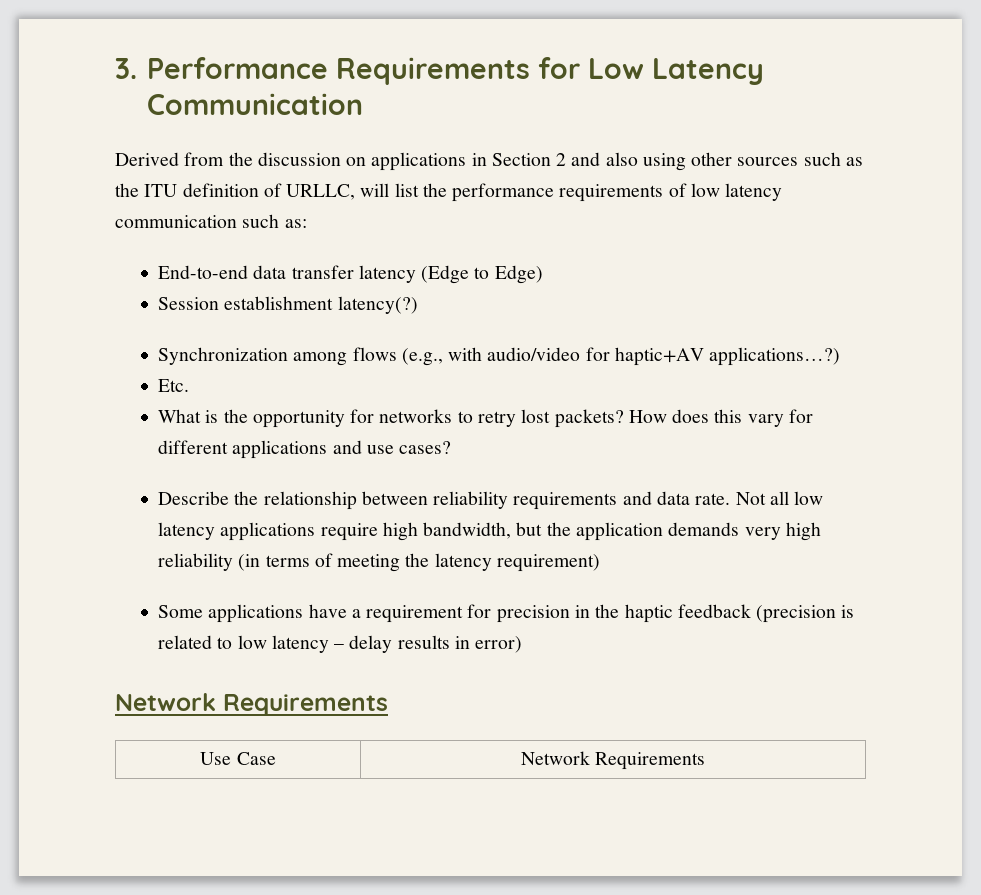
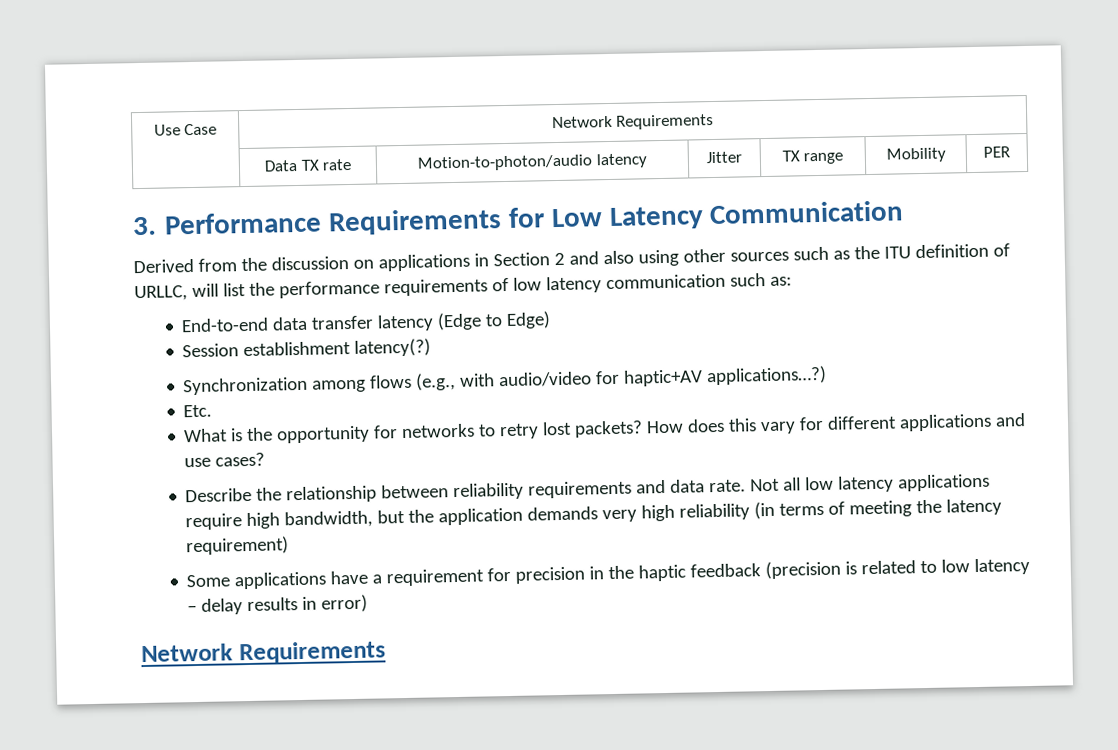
(115, 68) none -> [153,123,218,136] [551,113,715,130] [264,158,352,172] [417,153,648,172] [706,151,742,164] [781,150,844,165] [885,147,946,163] [983,146,1010,158] Use Case | Network Requirements // | Data TX rate | Motion-to-photon/audio latency | Jitter | TX range | Mobility | PER //
[200,752,276,765] [520,751,706,770] // Use Case | Network Requirements -> (386, 652) none

